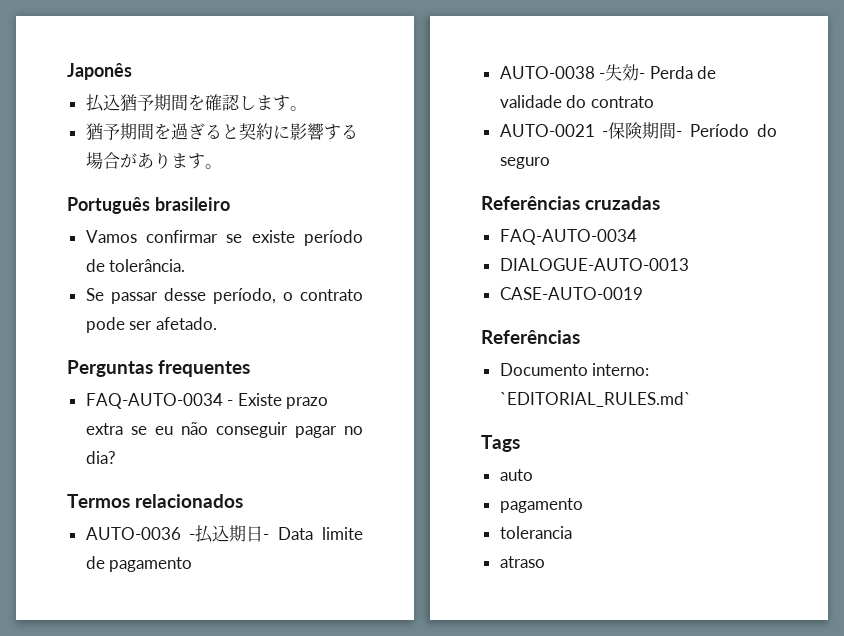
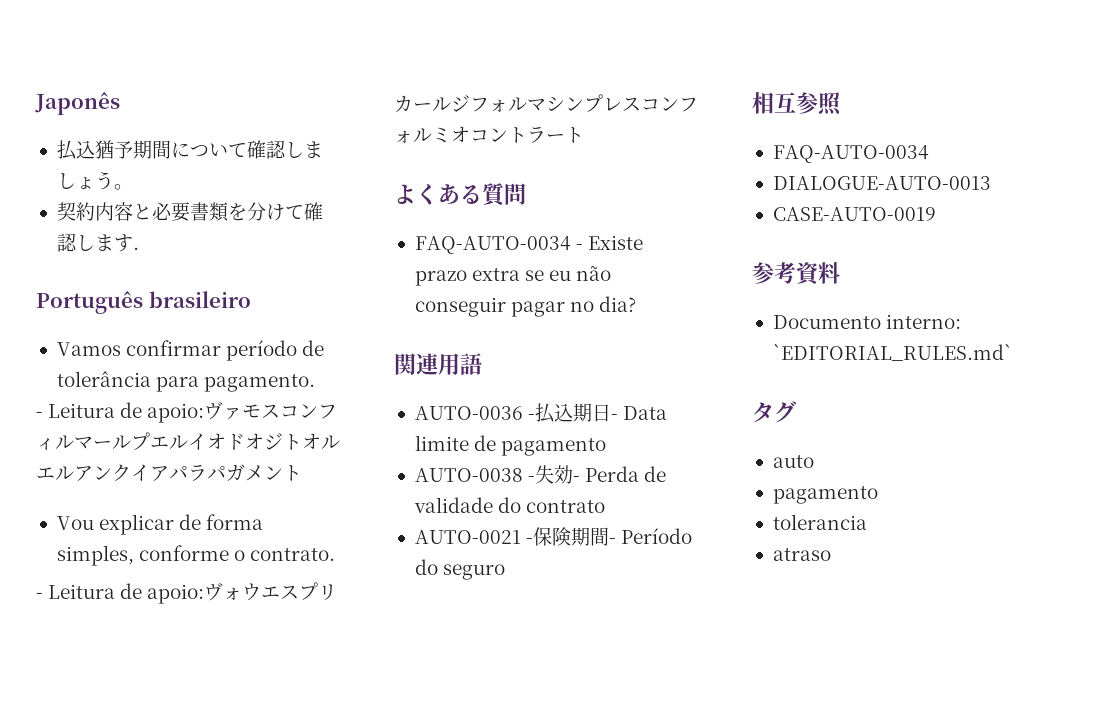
[187,94,307,111] [85,123,358,140] [85,152,222,169] [67,197,230,214] [85,230,363,246] [85,259,186,272] [85,288,363,304] [85,317,217,333] [67,360,250,377] を確認します。 // 猶予期間を過ぎると契約に影響する場合があります。 // Português brasileiro // Vamos confirmar se existe período de tolerância. // Se passar desse período, o contrato pode ser afetado. // Perguntas frequentes -> [170,140,323,159] [56,171,133,190] [56,202,323,222] [56,233,139,252] [36,291,251,314] [56,340,325,361] [56,371,316,392] [36,401,338,423] [36,432,340,450] [36,464,302,481] [56,514,264,535] [56,545,336,566] [36,582,338,604] [394,94,698,112] [394,126,584,143] [394,183,526,207] について確認しましょう。 // 契約内容と必要書類を分けて確認します. // Português brasileiro // Vamos confirmar período de tolerância para pagamento. // - Leitura de apoio:ヴァモスコンフィルマールプエルイオドオジトオルエルアンクイアパラパガメント // Vou explicar de forma simples, conforme o contrato. // - Leitura de apoio:ヴォウエスプリカールジフォルマシンプレスコンフォルミオコントラート // よくある質問
[67,494,243,508] Termos relacionados -> [394,353,482,375] 関連用語
[481,196,660,210] Referências cruzadas -> [752,92,842,116] 相互参照
[481,330,580,344] Referências -> [752,262,840,286] 参考資料
[481,435,520,452] Tags -> [752,401,796,423] タグ

